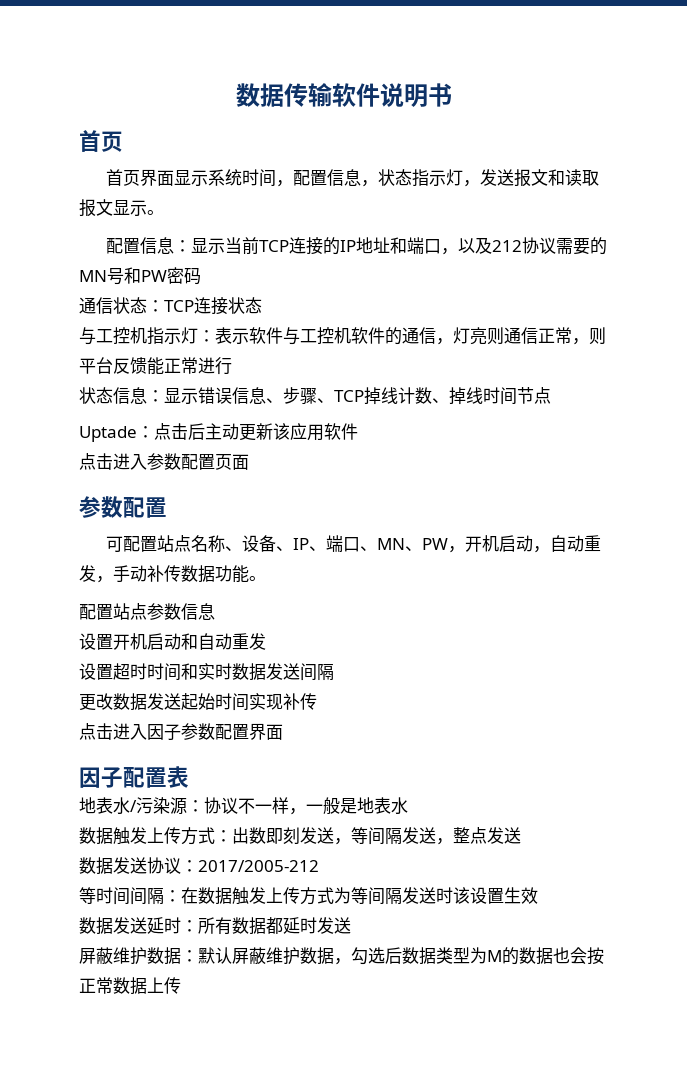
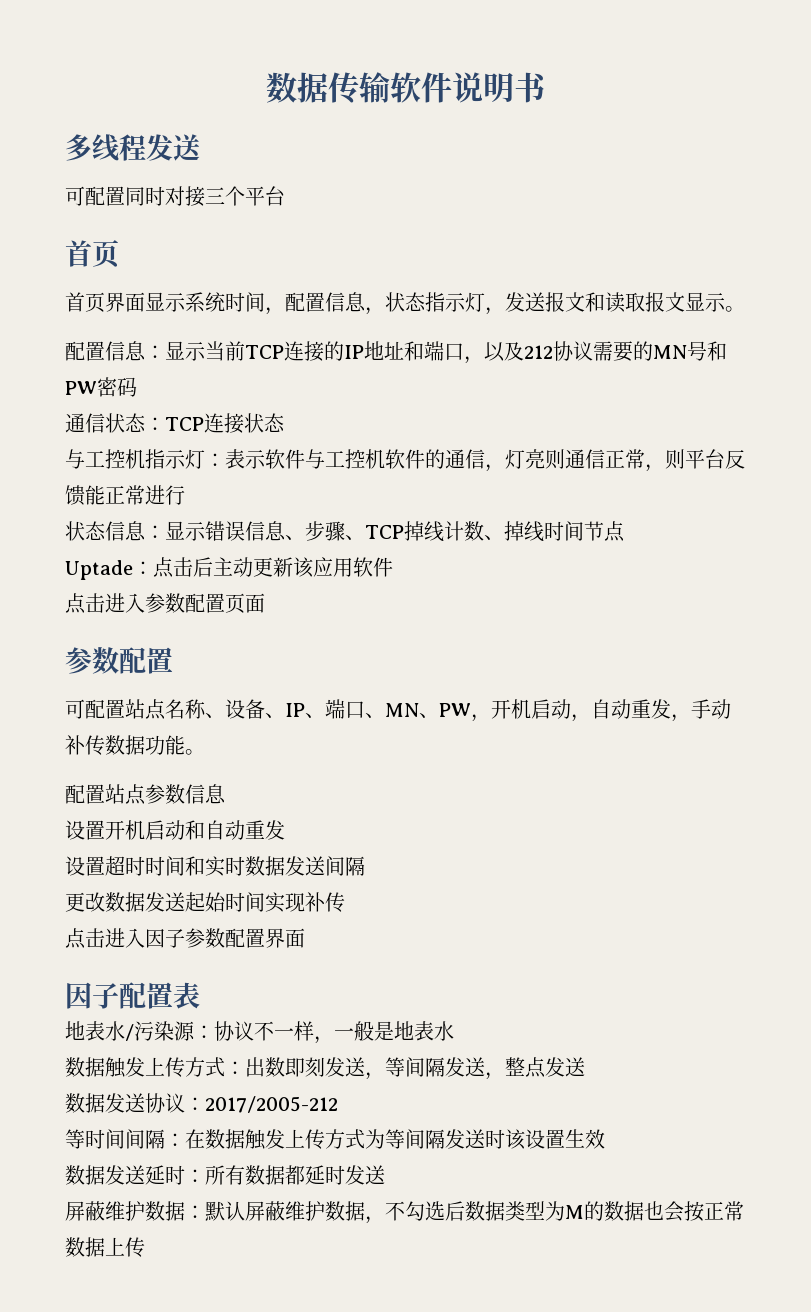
(452, 95) none -> [65,134,201,162] [65,186,285,207] // 多线程发送 // 可配置同时对接三个平台
(351, 961) none -> [385,1201,405,1221] 不

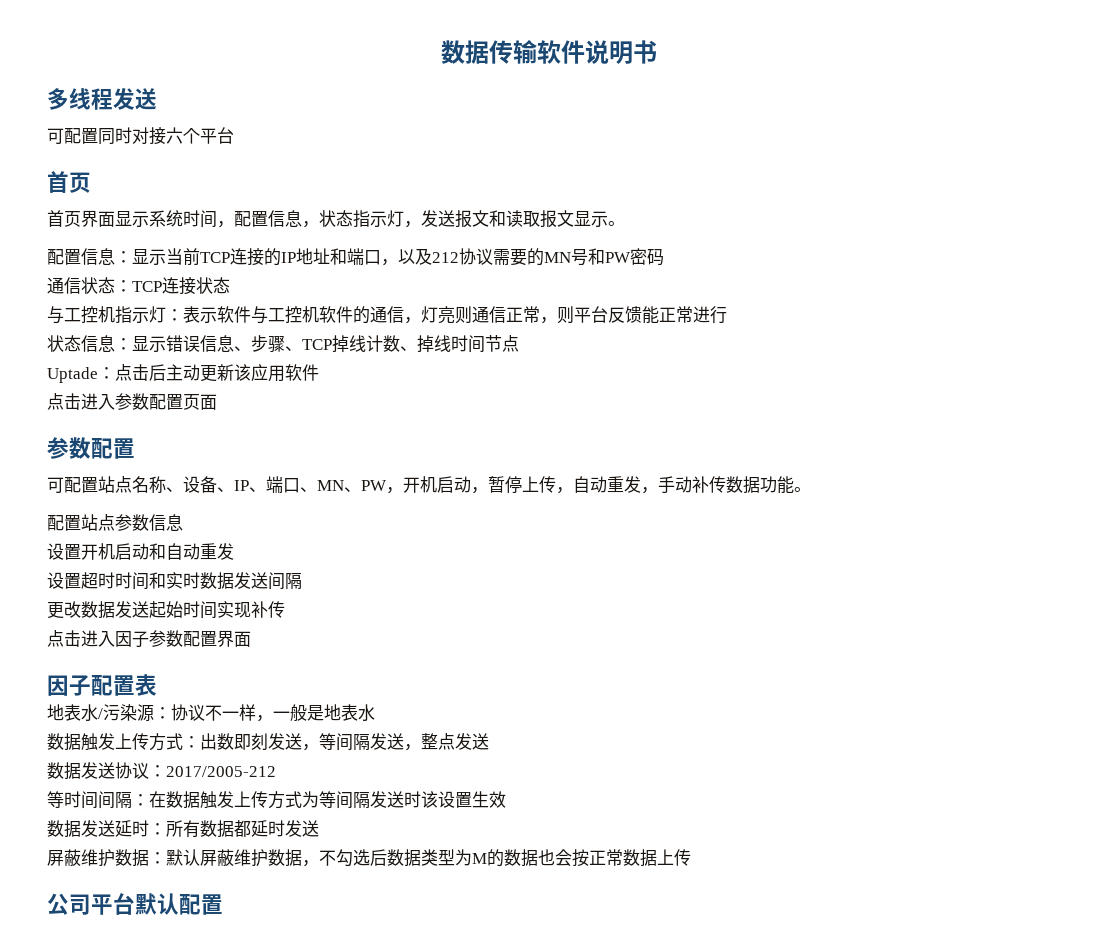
[205,187,225,204] 三 -> [166,127,183,144] 六
(591, 718) none -> [488,476,573,494] 暂停上传，
(145, 1247) none -> [47,893,223,915] // 公司平台默认配置

